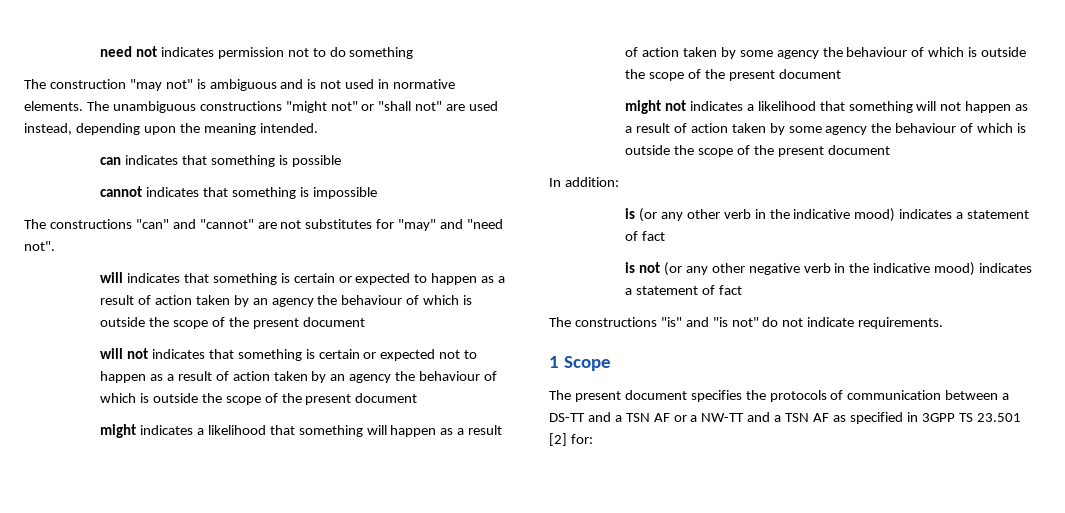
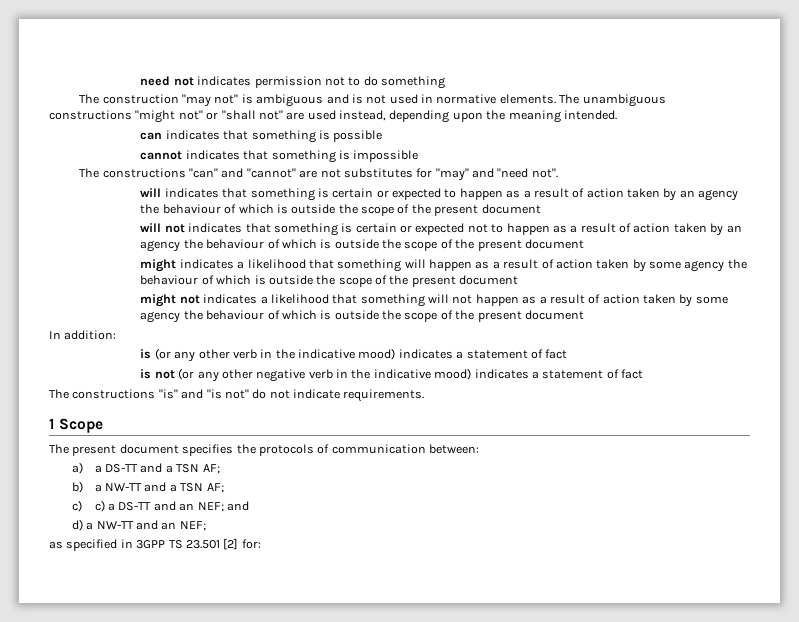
[945,390,999,400] between -> [429,444,479,454] [71,462,83,474] between: // a)
[653,413,687,422] AF or -> [202,464,220,474] [71,481,83,493] AF; // b)
[813,413,830,422] AF -> [206,483,224,493] [71,500,249,512] [71,519,206,531] AF; // c) c) a DS-TT and an NEF; and // d) a NW-TT and an NEF; //

